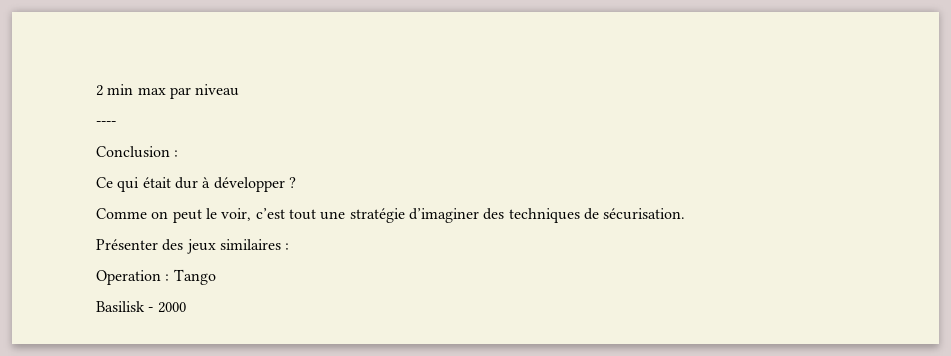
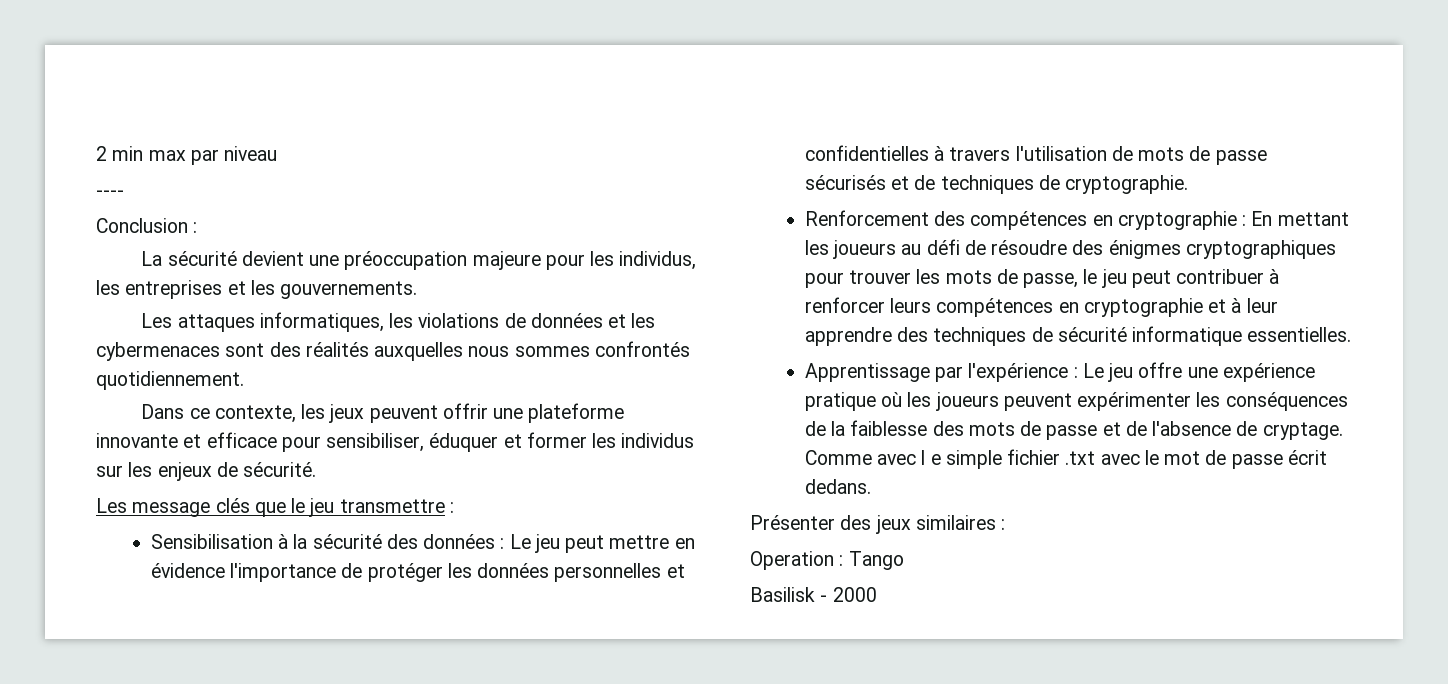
[96,177,296,192] [96,208,686,223] Ce qui était dur à développer ? // Comme on peut le voir, c’est tout une stratégie d’imaginer des techniques de sécurisation. -> [141,251,697,270] [96,280,418,299] [141,312,656,332] [96,341,690,361] [96,371,244,390] [141,403,625,423] [96,432,695,452] [96,462,317,481] [96,498,454,517] [150,534,695,553] [150,563,685,582] [804,145,1267,165] [804,175,1189,194] [804,210,1349,230] [804,239,1336,259] [804,269,1280,288] [804,297,1278,317] [804,326,1352,346] [804,362,1315,382] [804,392,1348,411] [804,420,1343,440] [804,449,1327,469] [804,479,871,494] La sécurité devient une préoccupation majeure pour les individus, les entreprises et les gouvernements. // Les attaques informatiques, les violations de données et les cybermenaces sont des réalités auxquelles nous sommes confrontés quotidiennement. // Dans ce contexte, les jeux peuvent offrir une plateforme innovante et efficace pour sensibiliser, éduquer et former les individus sur les enjeux de sécurité. // Les message clés que le jeu transmettre : // Sensibilisation à la sécurité des données : Le jeu peut mettre en évidence l'importance de protéger les données personnelles et confidentielles à travers l'utilisation de mots de passe sécurisés et de techniques de cryptographie. // Renforcement des compétences en cryptographie : En mettant les joueurs au défi de résoudre des énigmes cryptographiques pour trouver les mots de passe, le jeu peut contribuer à renforcer leurs compétences en cryptographie et à leur apprendre des techniques de sécurité informatique essentielles. // Apprentissage par l'expérience : Le jeu offre une expérience pratique où les joueurs peuvent expérimenter les conséquences de la faiblesse des mots de passe et de l'absence de cryptage. Comme avec l e simple fichier .txt avec le mot de passe écrit dedans.

